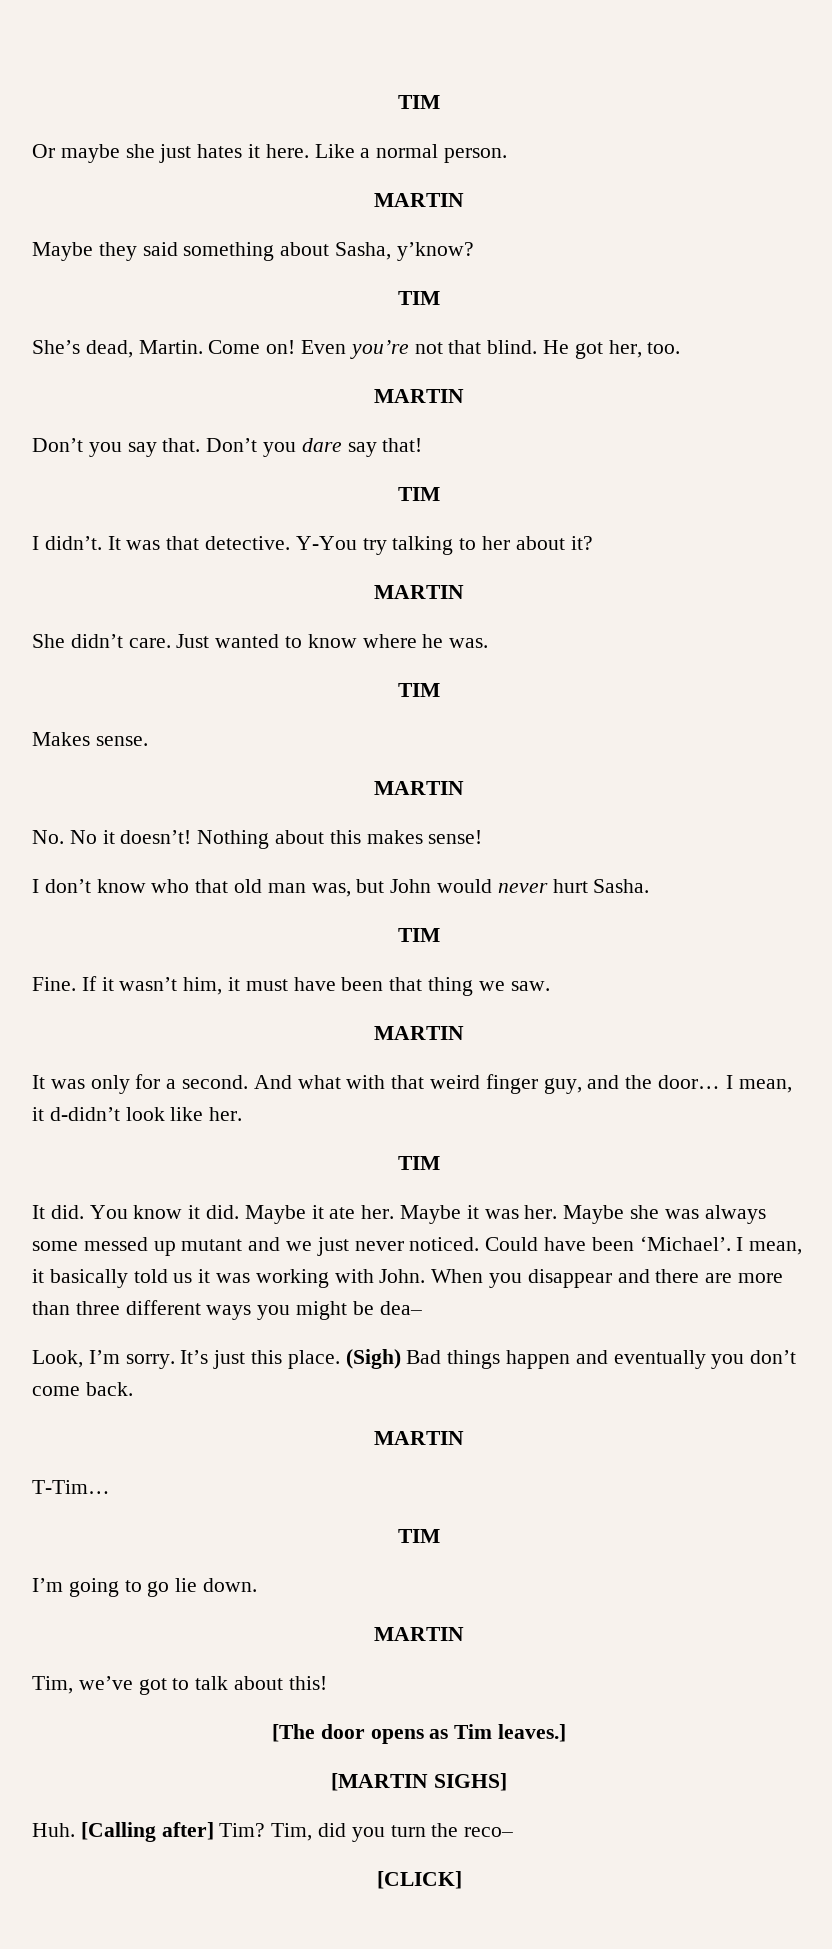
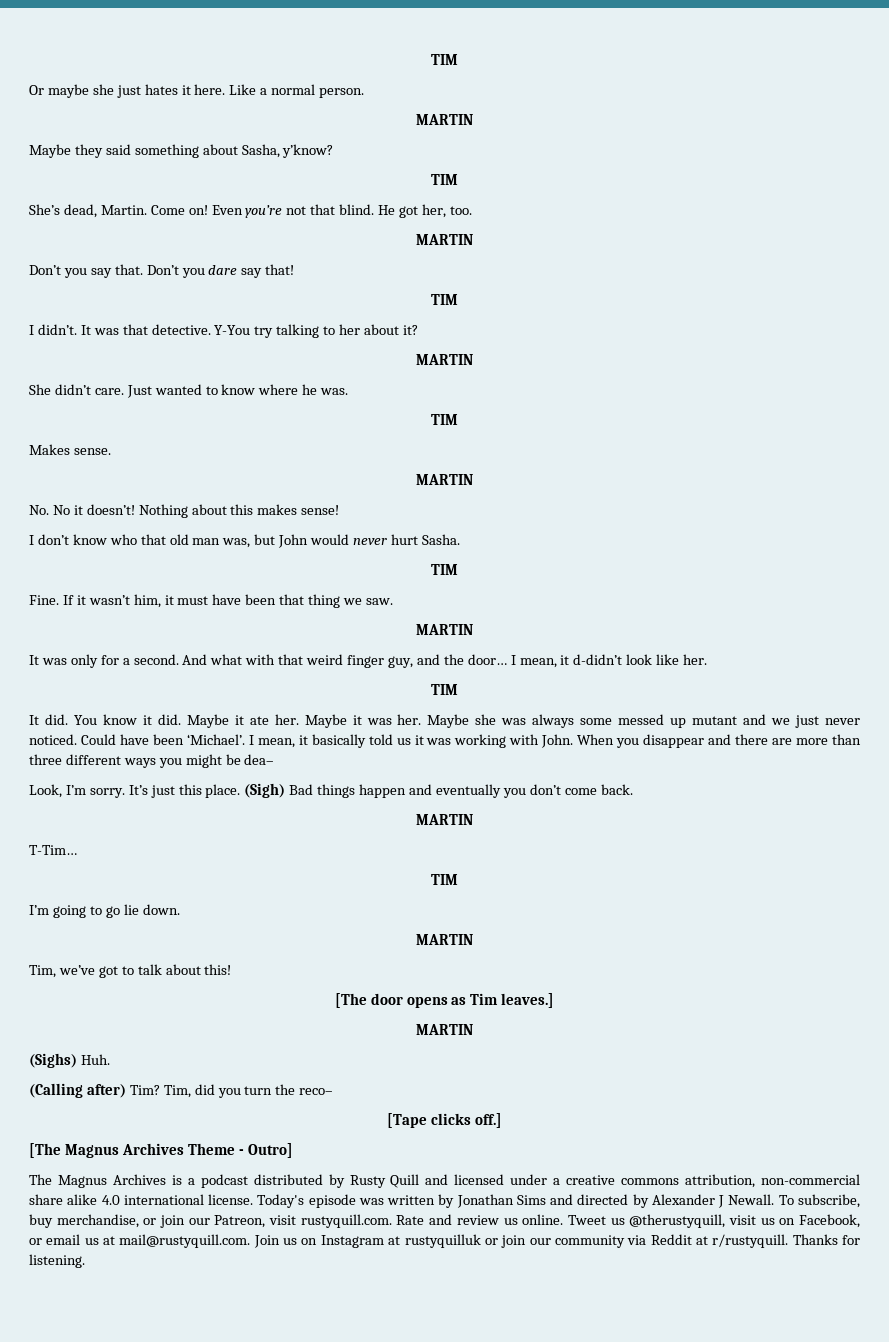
[331,1773,507,1791] [MARTIN SIGHS] // -> [416,1024,473,1035] [29,1053,77,1068] MARTIN // (Sighs)
[80,1822,214,1842] [Calling after] -> [29,1083,126,1098] // (Calling after)
[376,1871,462,1889] [CLICK] -> [387,1113,502,1128] [29,1143,293,1158] [29,1174,861,1188] [29,1194,861,1208] [29,1214,861,1228] [29,1234,861,1248] [29,1254,85,1268] [Tape clicks off.] // [The Magnus Archives Theme - Outro] // The Magnus Archives is a podcast distributed by Rusty Quill and licensed under a creative commons attribution, non-commercial share alike 4.0 international license. Today's episode was written by Jonathan Sims and directed by Alexander J Newall. To subscribe, buy merchandise, or join our Patreon, visit rustyquill.com. Rate and review us online. Tweet us @therustyquill, visit us on Facebook, or email us at mail@rustyquill.com. Join us on Instagram at rustyquilluk or join our community via Reddit at r/rustyquill. Thanks for listening.

